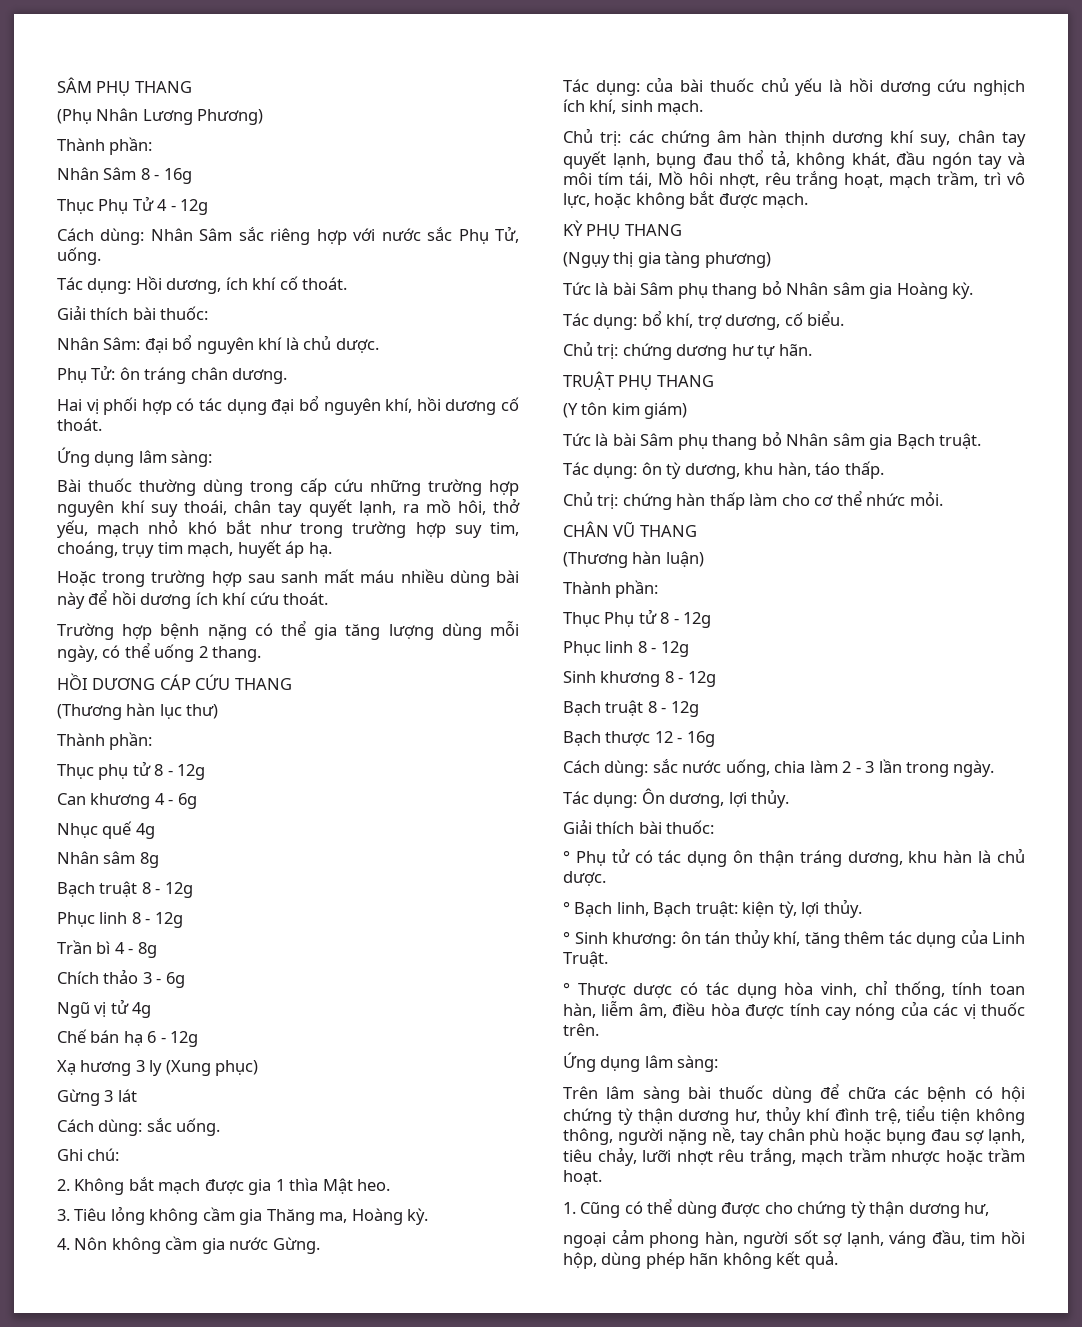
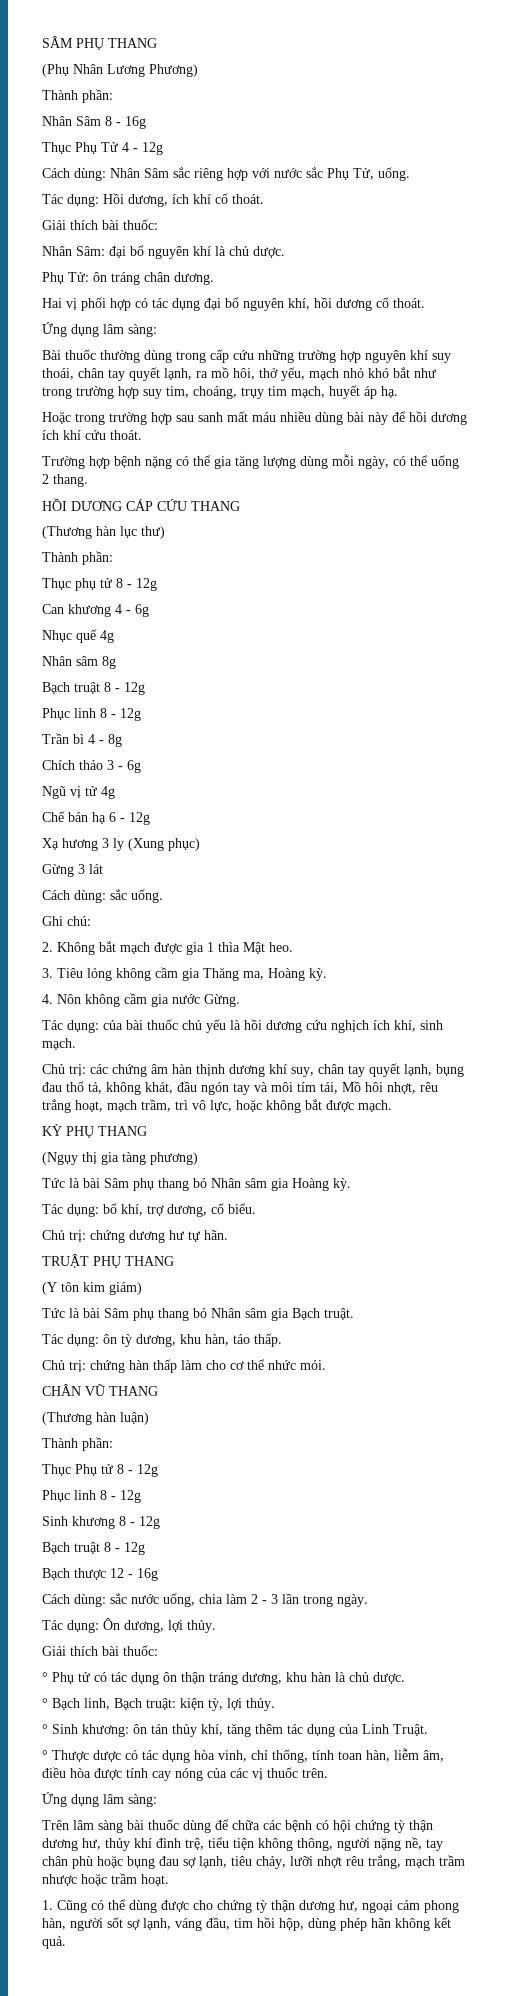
(990, 1209) // -> (358, 1906) none

